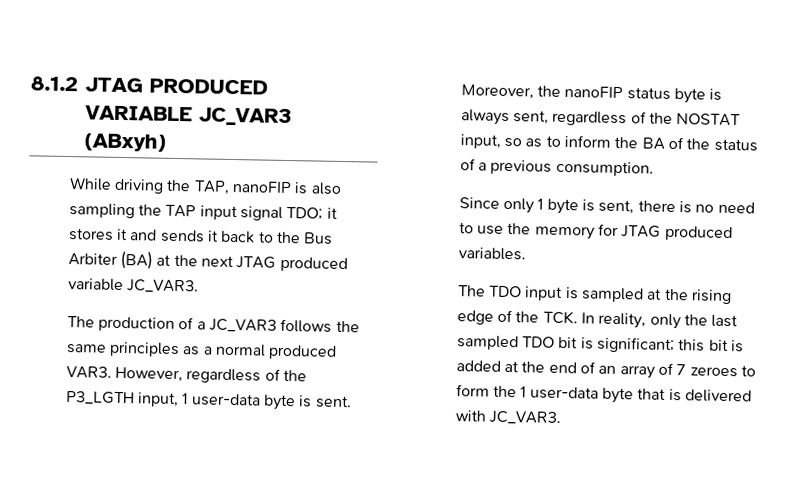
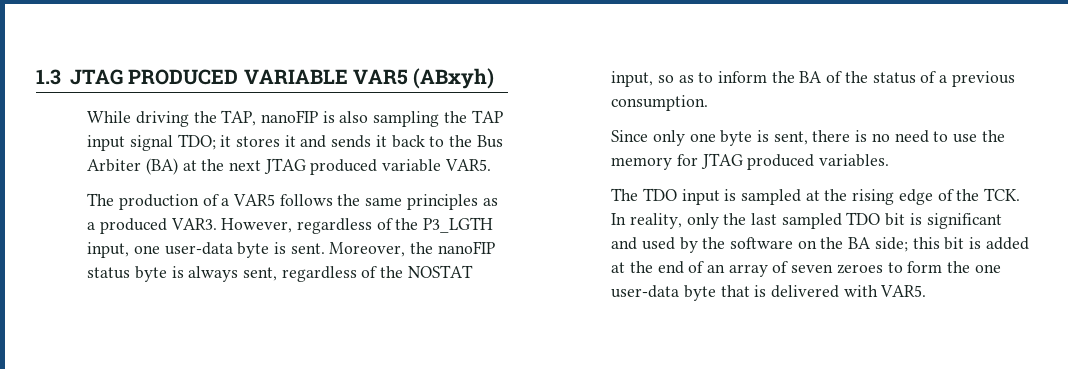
[30,76,78,92] 8.1.2 -> [36,69,61,85] 1.3
[199,107,292,127] JC_VAR3 -> [352,69,408,85] VAR5
[127,279,200,294] JC_VAR3. -> [444,159,491,171] VAR5.
[209,318,278,333] JC_VAR3 -> [232,194,275,206] VAR5
[215,343,267,357] normal -> (96, 226) none
[182,393,189,405] 1 -> [133,245,160,254] one
[537,198,544,210] 1 -> [689,133,716,142] one
[597,336,676,354] significant; -> [926,213,1002,229] [611,237,908,253] significant and used by the software on the BA side;
[676,364,687,376] 7 -> [791,264,834,273] seven
[520,386,527,398] 1 -> [974,264,1001,273] one
[489,410,562,426] JC_VAR3. -> [880,285,927,297] VAR5.

